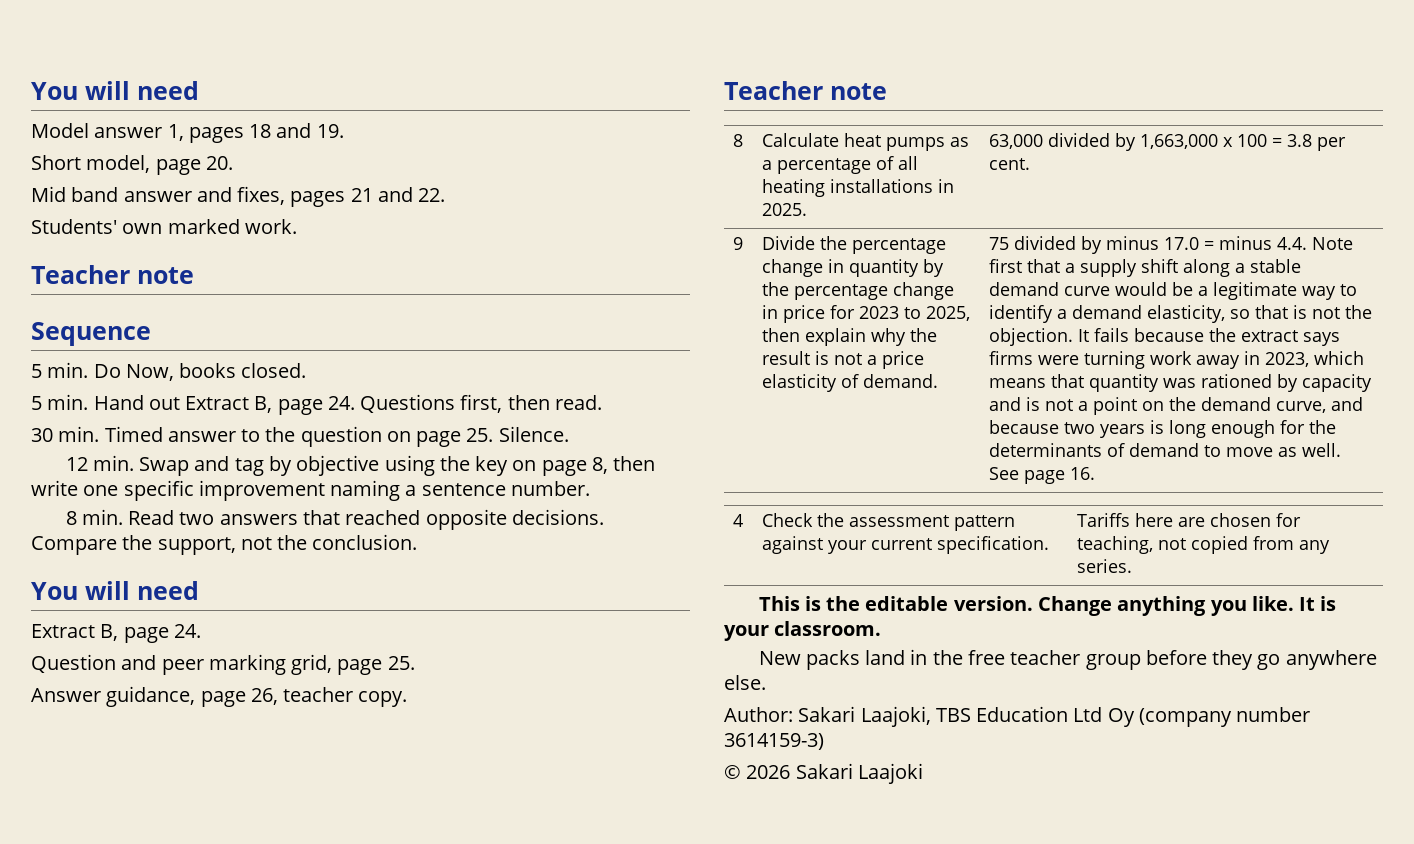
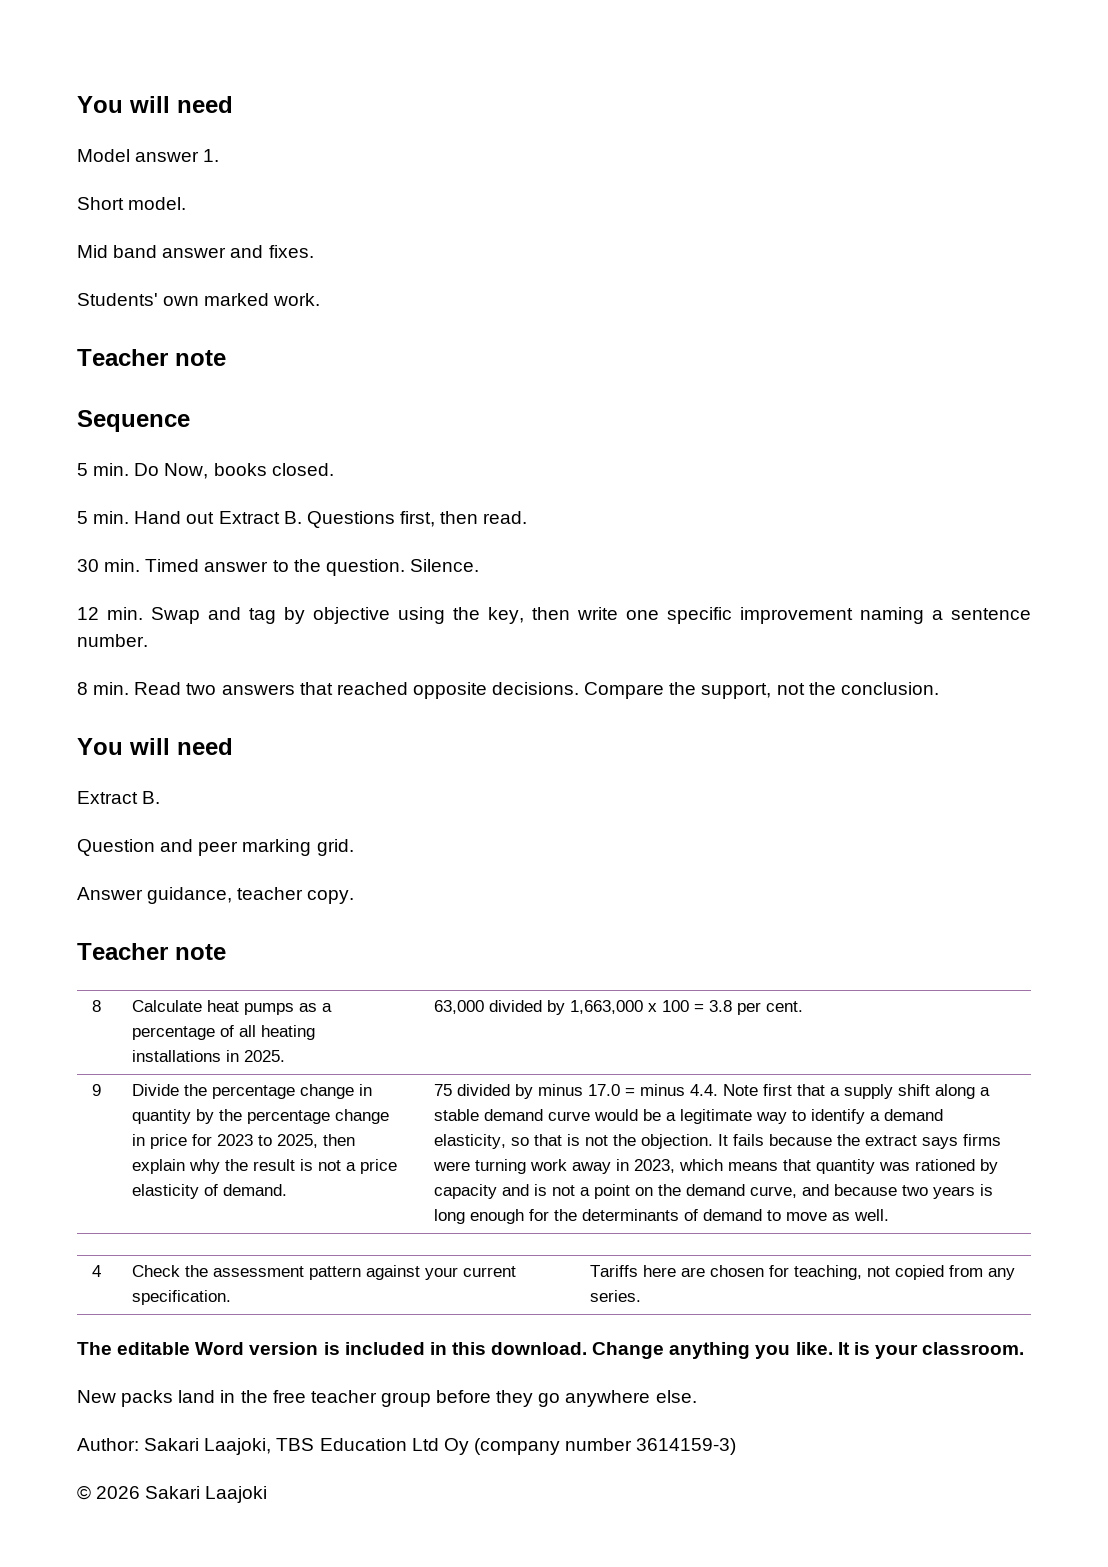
[167,123,344,143] [31,155,233,175] 1, pages 18 and 19. // Short model, page 20. -> [203,149,220,162] [77,197,187,210] 1. // Short model.
[237,186,446,207] fixes, pages 21 and 22. -> [268,245,314,258] fixes.
[254,396,355,415] B, page 24. -> [283,511,302,524] B.
[300,426,494,447] question on page 25. -> [325,559,405,576] question.
[475,456,608,476] key on page 8, -> [488,607,524,624] key,
[100,624,201,643] B, page 24. -> [142,791,161,804] B.
[291,654,415,675] grid, page 25. -> [316,839,354,856] grid.
[200,688,278,707] page 26, -> (233, 895) none
[989,467,1096,484] See page 16. -> (890, 1215) none
[758,596,1033,611] This is the editable version. -> [77,1342,588,1355] The editable Word version is included in this download.

